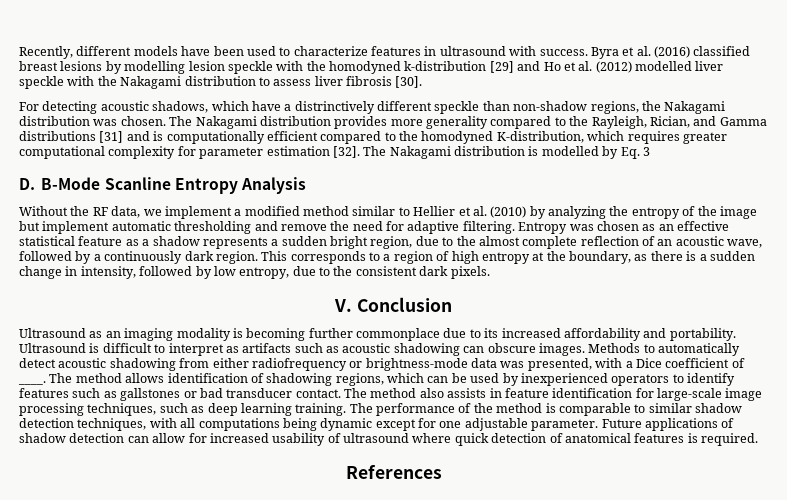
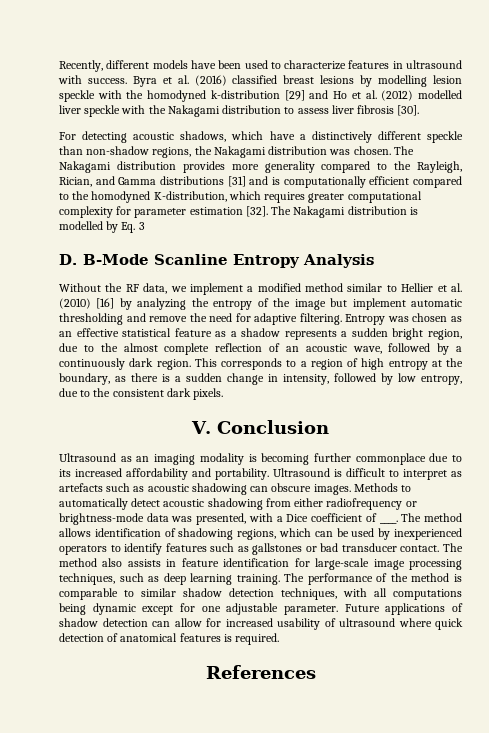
[294,101,375,114] distrinctively -> [311,131,372,143] distinctively
(527, 212) none -> [96,298,115,309] [16]
[242,343,292,353] artifacts -> [59,483,103,492] artefacts

